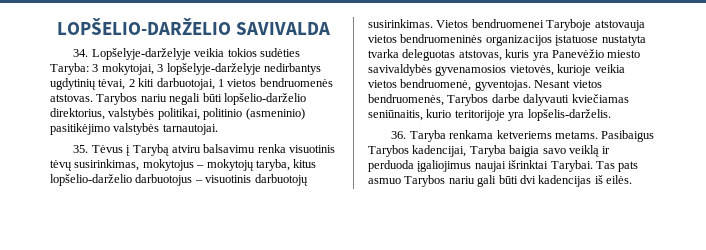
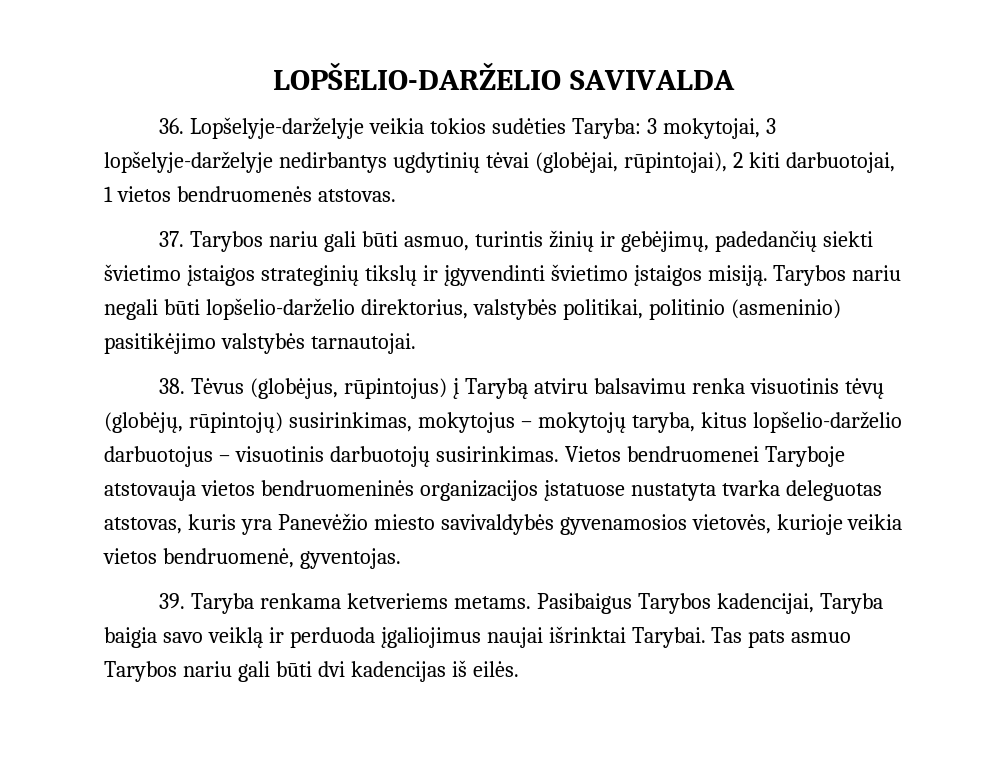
[73,49,89,57] 34. -> [159,118,185,134] 36.
[98,79,126,90] tėvai, -> [485,152,727,173] tėvai (globėjai, rūpintojai),
(93, 98) none -> [159,230,873,252] [104,264,768,286] // 37. Tarybos nariu gali būti asmuo, turintis žinių ir gebėjimų, padedančių siekti švietimo įstaigos strateginių tikslų ir įgyvendinti švietimo įstaigos misiją.
[73,145,123,153] 35. Tėvus -> [159,378,448,399] 38. Tėvus (globėjus, rūpintojus)
(72, 165) none -> [104,412,283,433] (globėjų, rūpintojų)
[534,80,602,88] [368,94,629,106] [368,109,611,121] [391,131,407,139] Nesant vietos bendruomenės, Tarybos darbe dalyvauti kviečiamas seniūnaitis, kurio teritorijoje yra lopšelis-darželis. // 36. -> [159,593,186,609] // 39.

